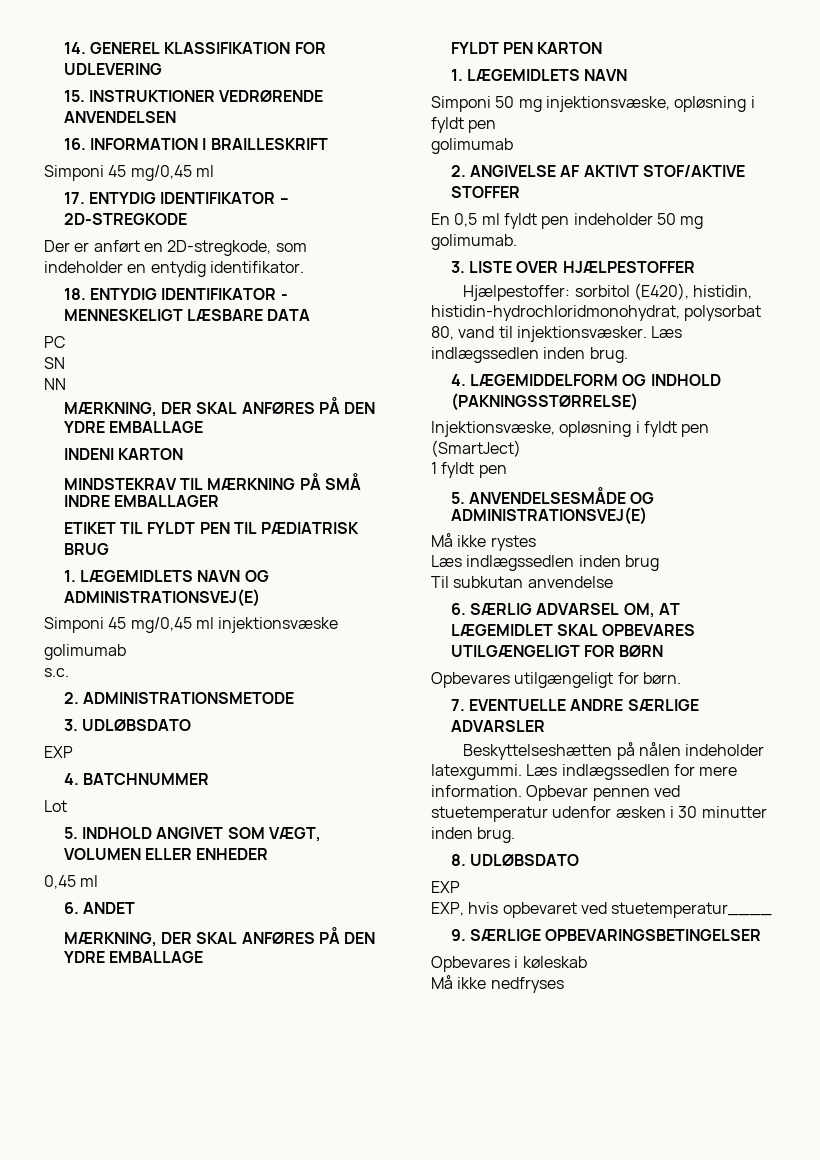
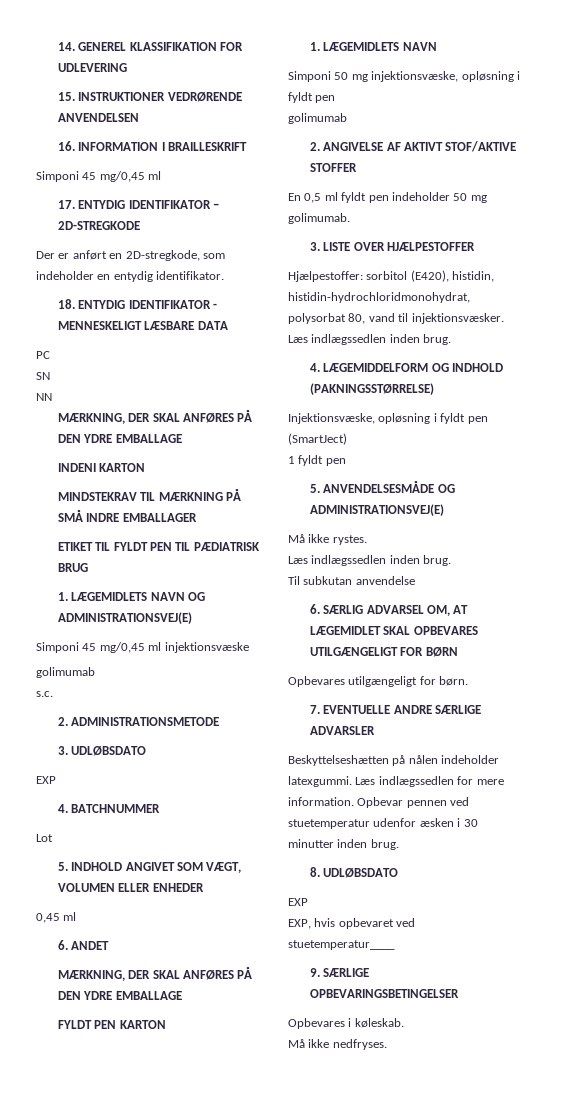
[490,535,536,551] [431,555,659,571] rystes // Læs indlægssedlen inden brug -> [332,535,367,545] [288,555,452,566] rystes. // Læs indlægssedlen inden brug.
[522,956,587,968] [431,975,564,993] køleskab // Må ikke nedfryses -> [354,1018,404,1028] [288,1039,387,1050] køleskab. // Må ikke nedfryses.

